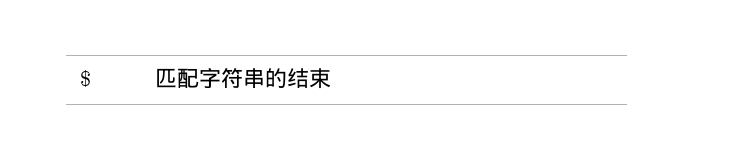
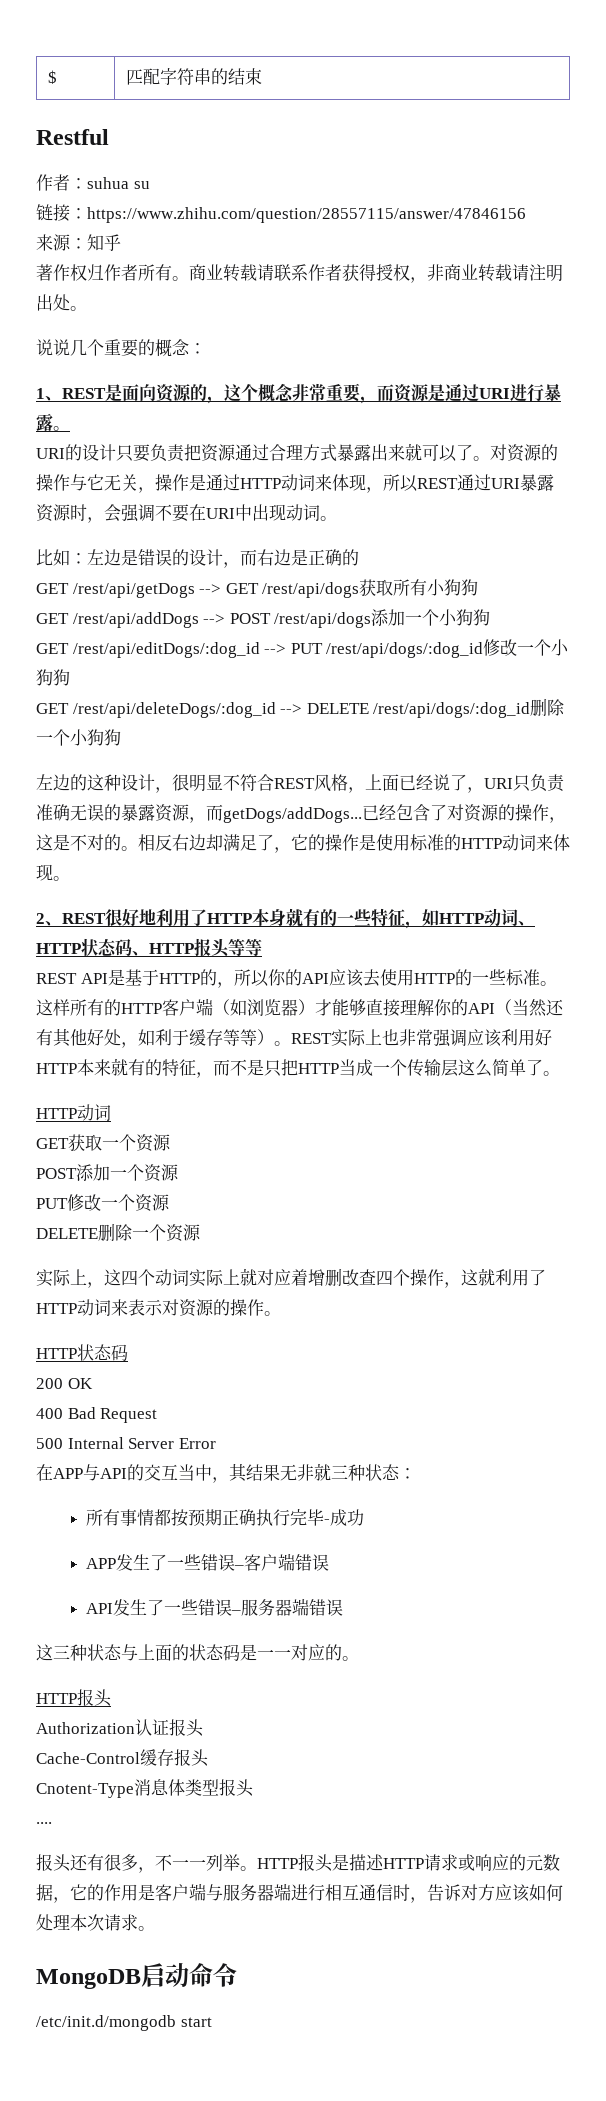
(332, 78) none -> [36,129,109,145] [36,174,150,191] [36,204,526,223] [36,234,121,251] [36,264,563,283] [36,294,87,311] [36,339,206,357] [36,383,561,404] [36,413,70,431] [36,443,558,462] [36,474,554,493] [36,504,337,523] [36,549,359,568] [36,579,479,598] [36,609,491,628] [36,639,570,658] [36,669,70,686] [36,698,566,718] [36,729,121,746] [36,774,565,793] [36,804,566,823] [36,834,570,853] [36,864,70,881] [36,908,535,929] [36,938,262,957] [36,969,557,988] [36,998,564,1017] [36,1028,552,1048] [36,1058,560,1078] [36,1104,111,1121] [36,1134,171,1152] [36,1164,179,1182] [36,1194,170,1212] [36,1223,201,1242] [36,1268,546,1288] [36,1299,281,1317] [36,1344,128,1361] [36,1378,93,1389] [36,1407,158,1423] [36,1437,216,1449] [36,1463,416,1483] [86,1509,365,1527] [86,1553,330,1571] [86,1598,344,1616] [36,1644,359,1661] [36,1689,112,1707] [36,1719,204,1737] [36,1749,209,1767] [36,1779,254,1798] [36,1822,52,1824] [36,1854,560,1873] [36,1883,563,1903] [36,1914,155,1931] [36,1963,237,1989] [36,2015,212,2031] // Restful // 作者：suhua su // 链接：https://www.zhihu.com/question/28557115/answer/47846156 // 来源：知乎 // 著作权归作者所有。商业转载请联系作者获得授权，非商业转载请注明出处。 // 说说几个重要的概念： // 1、REST是面向资源的，这个概念非常重要，而资源是通过URI进行暴露。 // URI的设计只要负责把资源通过合理方式暴露出来就可以了。对资源的操作与它无关，操作是通过HTTP动词来体现，所以REST通过URI暴露资源时，会强调不要在URI中出现动词。 // 比如：左边是错误的设计，而右边是正确的 // GET /rest/api/getDogs --> GET /rest/api/dogs获取所有小狗狗 // GET /rest/api/addDogs --> POST /rest/api/dogs添加一个小狗狗 // GET /rest/api/editDogs/:dog_id --> PUT /rest/api/dogs/:dog_id修改一个小狗狗 // GET /rest/api/deleteDogs/:dog_id --> DELETE /rest/api/dogs/:dog_id删除一个小狗狗 // 左边的这种设计，很明显不符合REST风格，上面已经说了，URI只负责准确无误的暴露资源，而getDogs/addDogs...已经包含了对资源的操作，这是不对的。相反右边却满足了，它的操作是使用标准的HTTP动词来体现。 // 2、REST很好地利用了HTTP本身就有的一些特征，如HTTP动词、HTTP状态码、HTTP报头等等 // REST API是基于HTTP的，所以你的API应该去使用HTTP的一些标准。这样所有的HTTP客户端（如浏览器）才能够直接理解你的API（当然还有其他好处，如利于缓存等等）。REST实际上也非常强调应该利用好HTTP本来就有的特征，而不是只把HTTP当成一个传输层这么简单了。 // HTTP动词 // GET获取一个资源 // POST添加一个资源 // PUT修改一个资源 // DELETE删除一个资源 // 实际上，这四个动词实际上就对应着增删改查四个操作，这就利用了HTTP动词来表示对资源的操作。 // HTTP状态码 // 200 OK // 400 Bad Request // 500 Internal Server Error // 在APP与API的交互当中，其结果无非就三种状态： // 所有事情都按预期正确执行完毕-成功 // APP发生了一些错误–客户端错误 // API发生了一些错误–服务器端错误 // 这三种状态与上面的状态码是一一对应的。 // HTTP报头 // Authorization认证报头 // Cache-Control缓存报头 // Cnotent-Type消息体类型报头 // .... // 报头还有很多，不一一列举。HTTP报头是描述HTTP请求或响应的元数据，它的作用是客户端与服务器端进行相互通信时，告诉对方应该如何处理本次请求。 // MongoDB启动命令 // /etc/init.d/mongodb start

